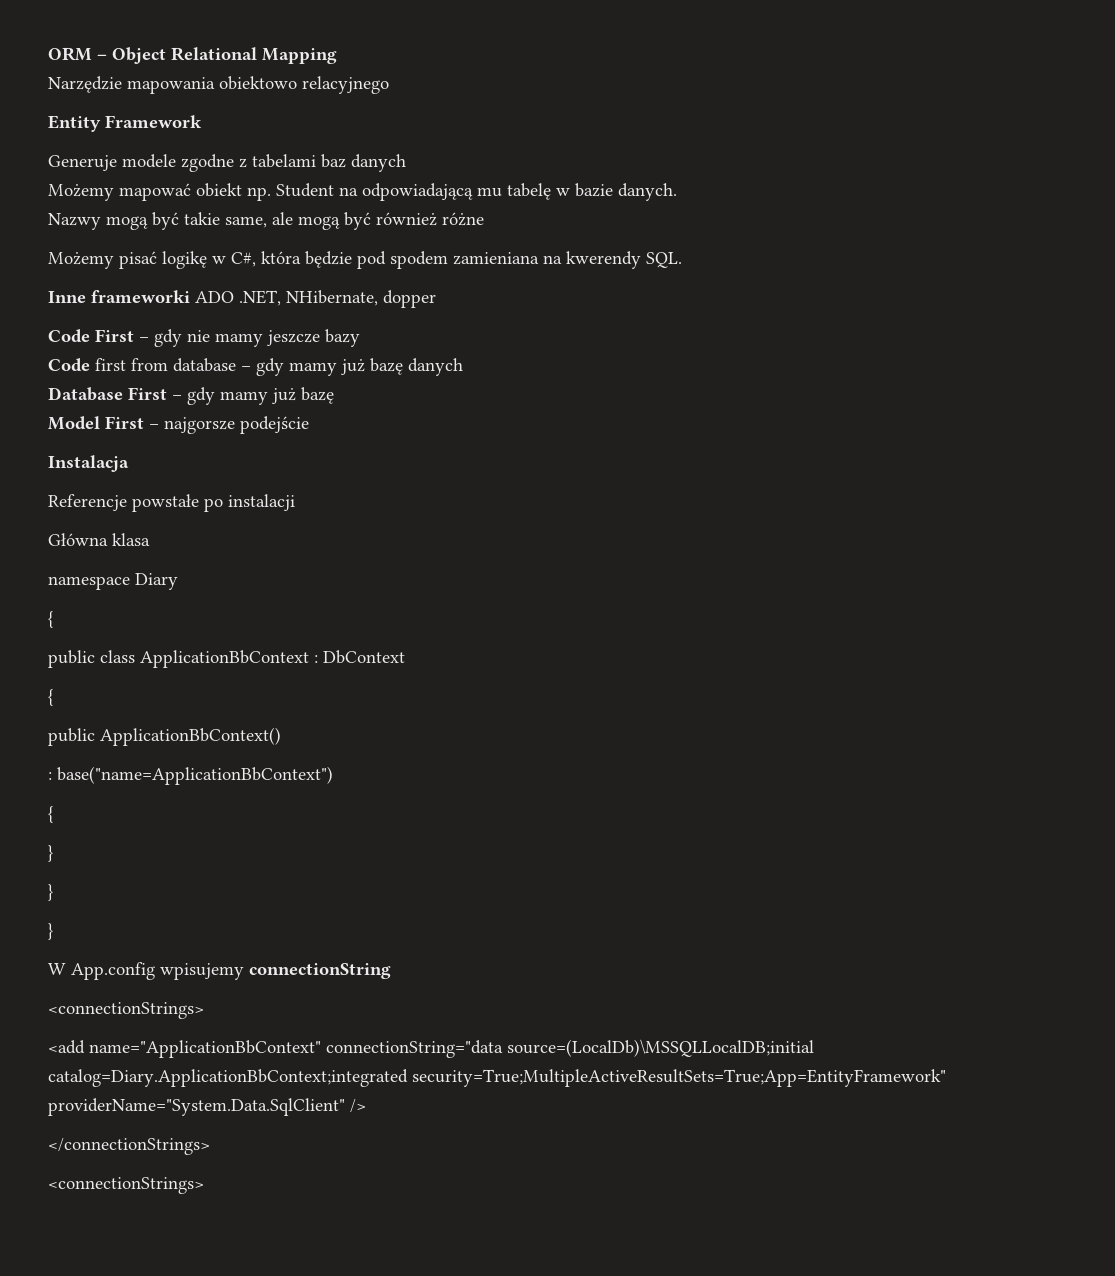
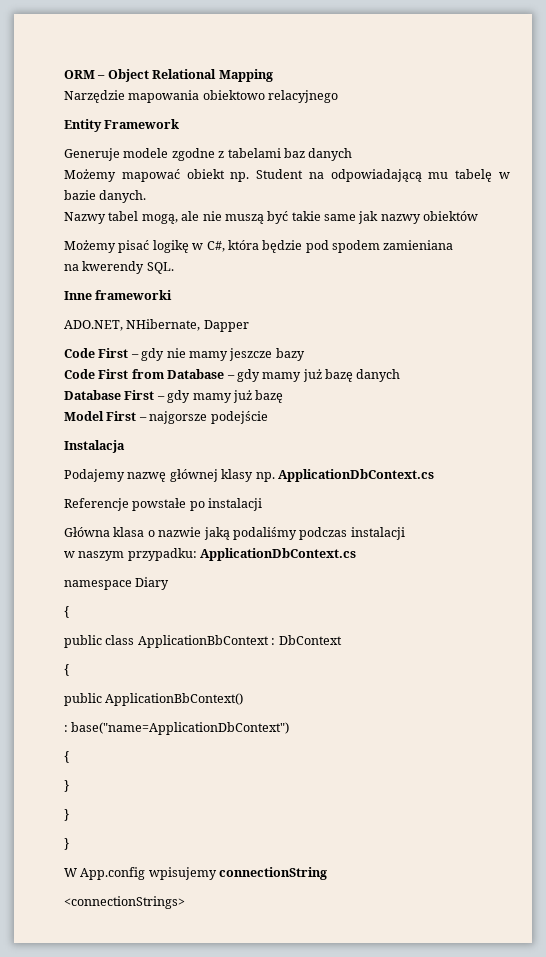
[106,212,484,230] mogą być takie same, ale mogą być również różne -> [108,211,479,224] tabel mogą, ale nie muszą być takie same jak nazwy obiektów
(539, 258) none -> (454, 245) //
[195,290,436,308] ADO .NET, NHibernate, dopper -> [64,319,249,332] // ADO.NET, NHibernate, Dapper
[95,358,236,372] first from database -> [98,369,225,379] First from Database
(129, 463) none -> [64,469,434,482] // Podajemy nazwę głównej klasy np. ApplicationDbContext.cs
(150, 539) none -> [147,527,405,540] [64,548,357,561] o nazwie jaką podaliśmy podczas instalacji // w naszym przypadku: ApplicationDbContext.cs
[57,766,333,785] base("name=ApplicationBbContext") -> [71,722,290,735] base("name=ApplicationDbContext")
[48,1039,814,1058] [48,1069,946,1087] [48,1098,366,1116] [48,1138,210,1155] [48,1177,204,1194] // <add name="ApplicationBbContext" connectionString="data source=(LocalDb)\MSSQLLocalDB;initial catalog=Diary.ApplicationBbContext;integrated security=True;MultipleActiveResultSets=True;App=EntityFramework" providerName="System.Data.SqlClient" /> // </connectionStrings> // <connectionStrings> -> (185, 902) none

